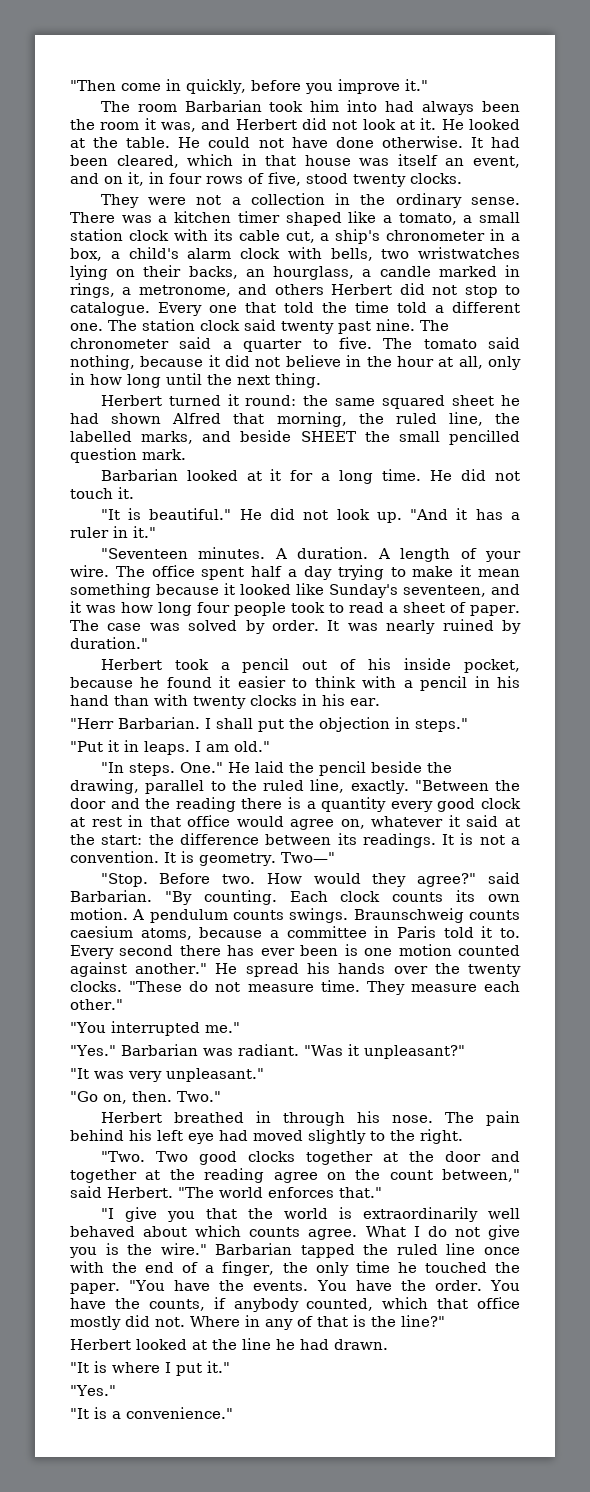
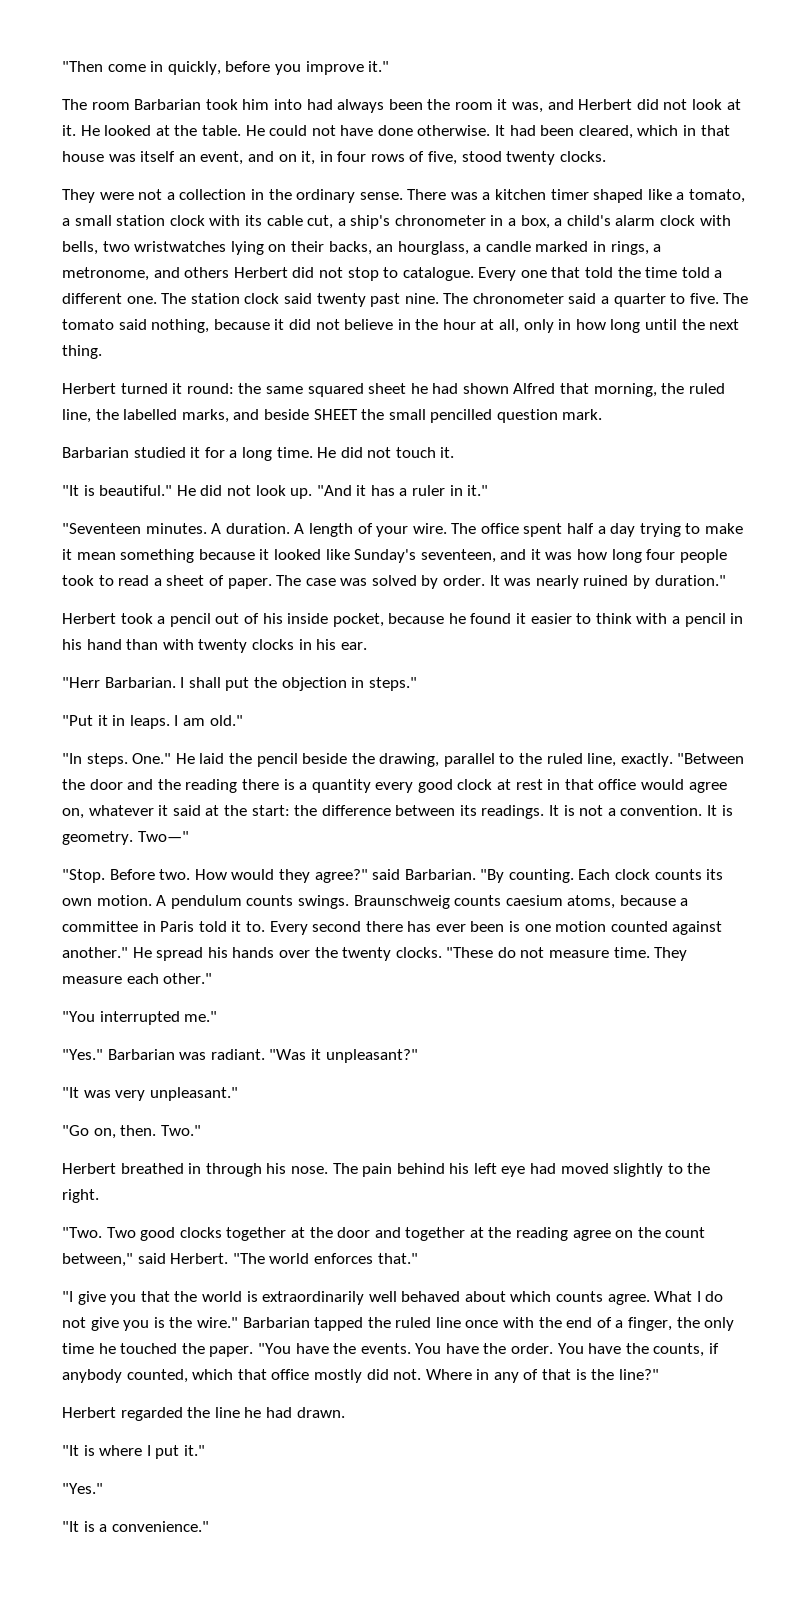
[186,470,262,481] looked at -> [133,447,186,458] studied
[136,1339,207,1350] looked at -> [120,1407,183,1421] regarded

